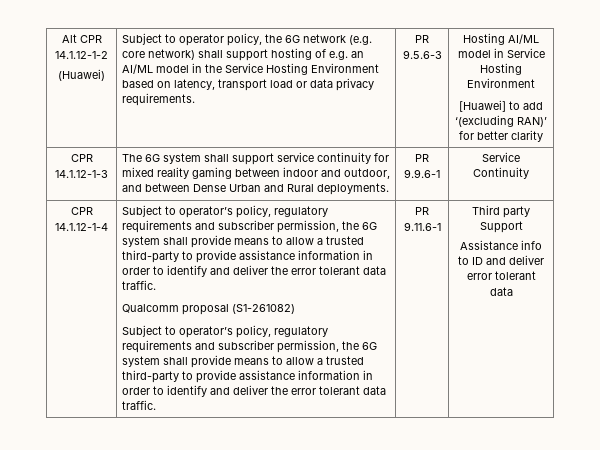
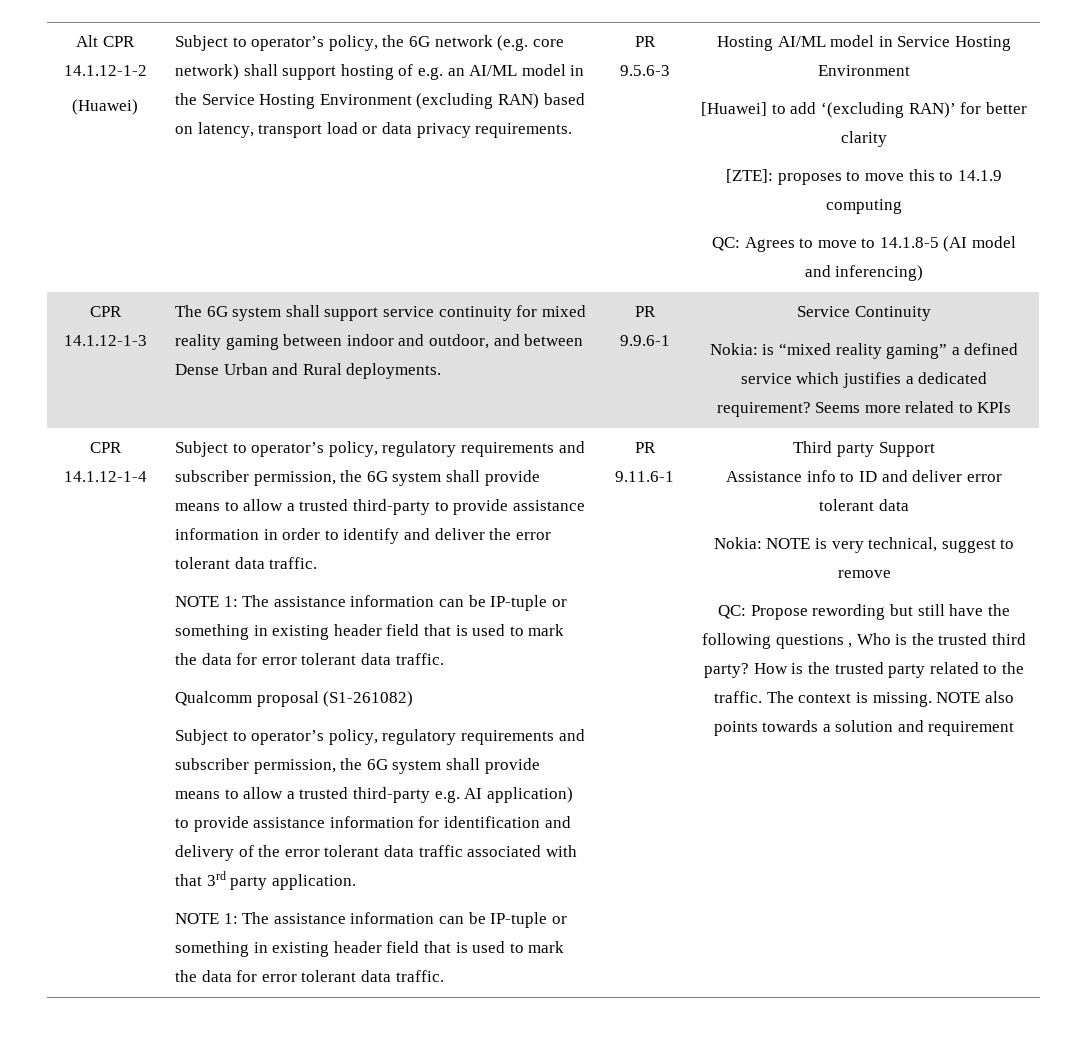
[178,34,224,46] operator -> [251,36,325,51] operator’s
(379, 68) none -> [416,93,540,109] (excluding RAN)
(543, 136) none -> [726,169,1002,185] [826,199,902,214] [711,236,1017,252] [804,265,924,281] // [ZTE]: proposes to move this to 14.1.9 computing // QC: Agrees to move to 14.1.8-5 (AI model and inferencing)
(529, 173) none -> [709,343,1019,359] [740,372,988,388] [716,401,1012,417] // Nokia: is “mixed reality gaming” a defined service which justifies a dedicated requirement? Seems more related to KPIs
(156, 285) none -> [175,595,567,611] [175,624,565,640] [175,653,444,665] // NOTE 1: The assistance information can be IP-tuple or something in existing header field that is used to mark the data for error tolerant data traffic.
[181,370,373,383] [121,385,288,397] to provide assistance information in order to identify and deliver the -> [434,787,573,803] [175,816,571,832] [175,845,577,861] [175,871,356,890] [175,912,567,928] [175,941,565,957] [175,970,258,982] e.g. AI application) to provide assistance information for identification and delivery of the error tolerant data traffic associated with that 3rd party application. // NOTE 1: The assistance information can be IP-tuple or something in existing header field that is used to mark the data for
(513, 291) none -> [713,537,1015,553] [837,570,891,578] [718,604,1010,620] [701,633,1027,649] [704,662,1024,678] [714,691,1014,707] [713,720,1015,736] // Nokia: NOTE is very technical, suggest to remove // QC: Propose rewording but still have the following questions , Who is the trusted third party? How is the trusted party related to the traffic. The context is missing. NOTE also points towards a solution and requirement

